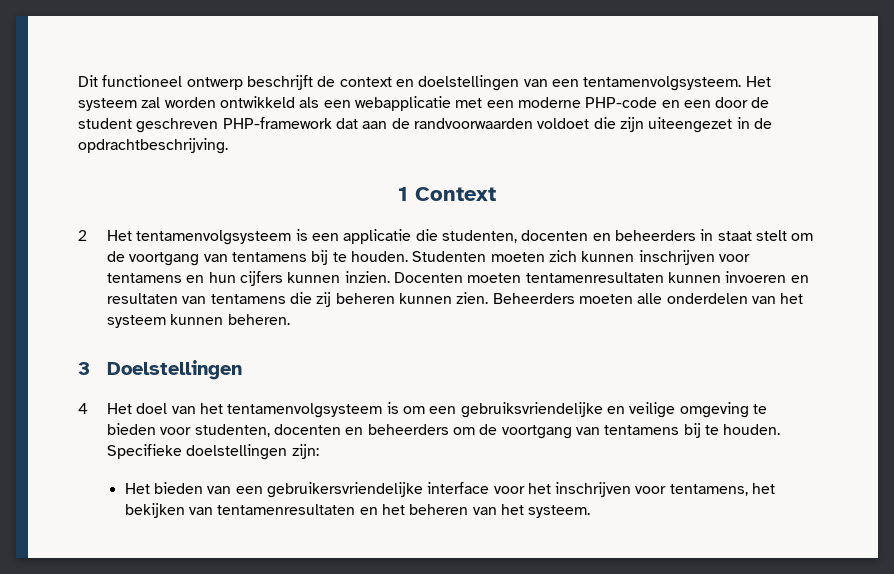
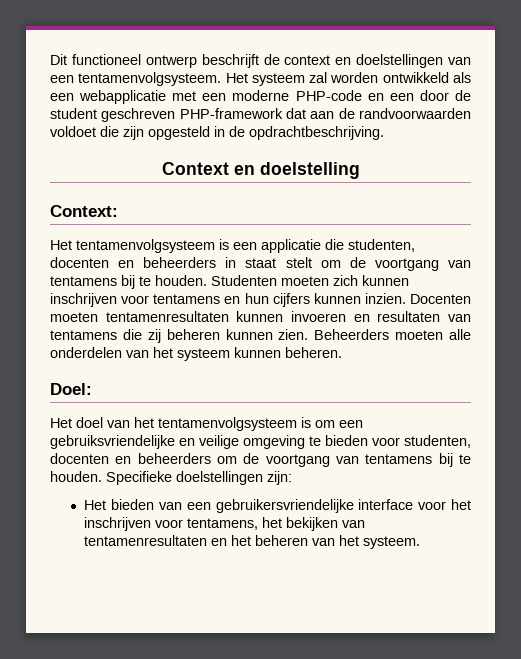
[648,117,733,133] uiteengezet -> [148,126,210,140] opgesteld
[398,187,408,201] 1 -> (384, 133) none
[78,230,87,241] // 2 -> [233,162,360,179] [50,205,118,217] en doelstelling // Context: //
[78,360,242,380] [78,403,88,414] 3 Doelstellingen // 4 -> [50,383,92,395] Doel: //

